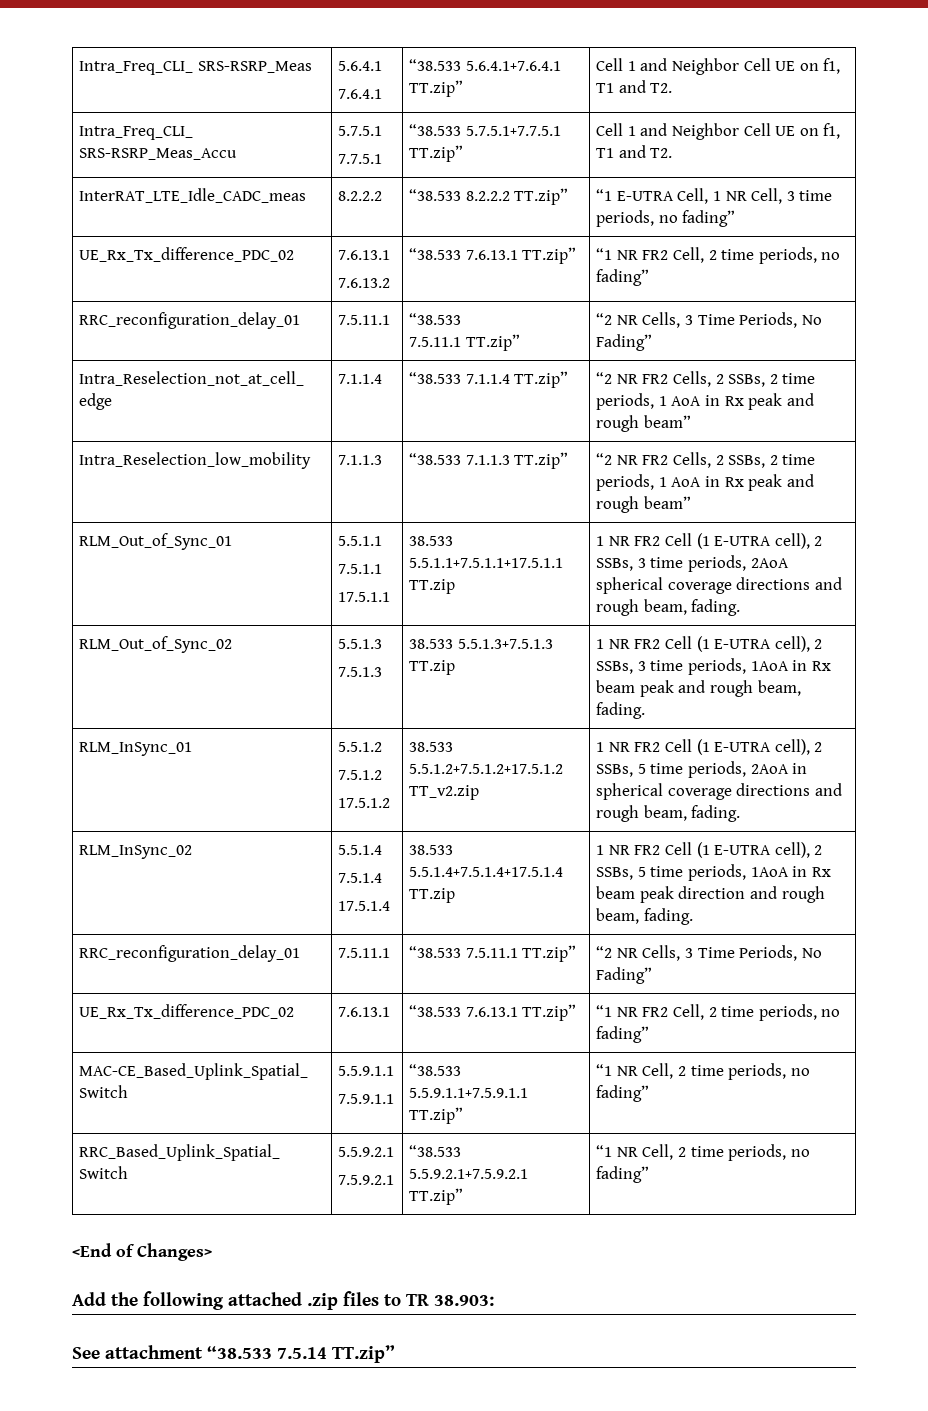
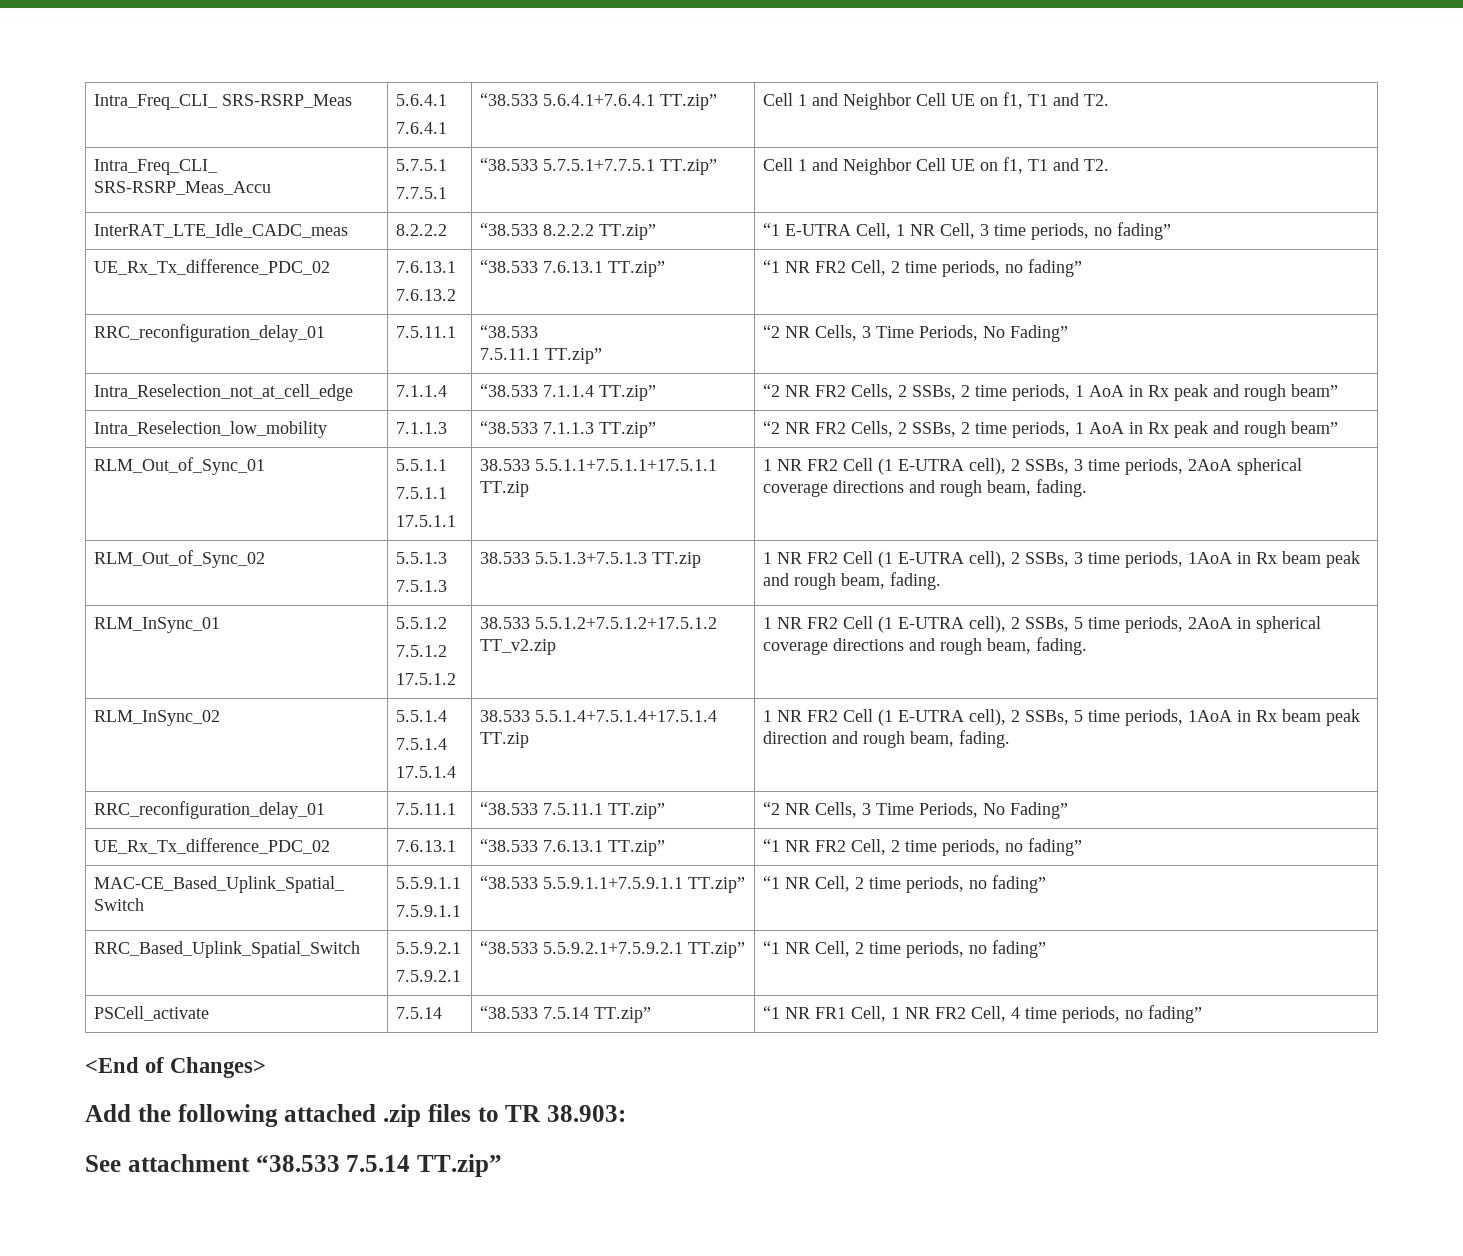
(650, 1174) none -> [93,1006,209,1021] [395,1007,442,1019] [479,1006,651,1023] [762,1005,1202,1023] // PSCell_activate | 7.5.14 | “38.533 7.5.14 TT.zip” | “1 NR FR1 Cell, 1 NR FR2 Cell, 4 time periods, no fading”

